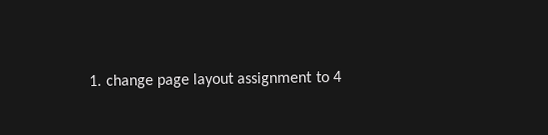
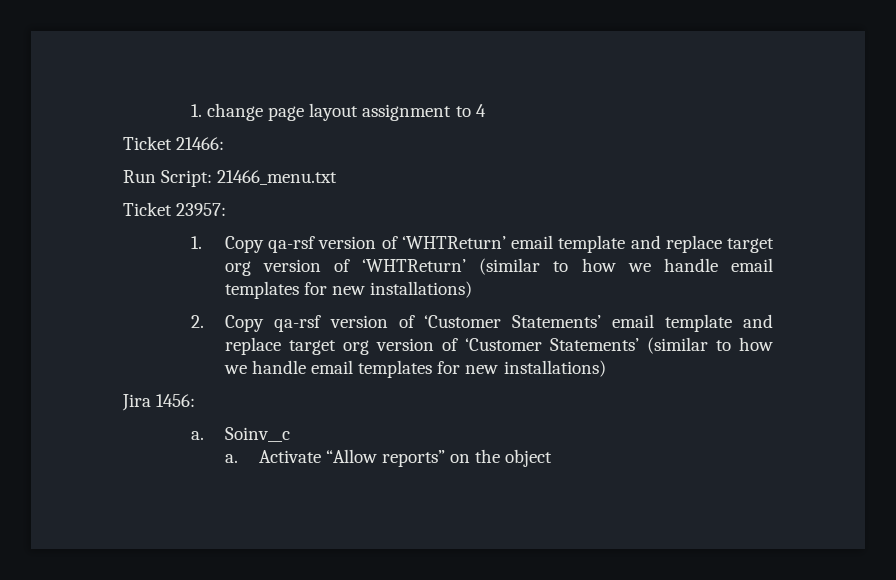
(343, 76) none -> [123,136,225,150] [123,170,338,187] [123,202,227,216] [190,235,775,253] [224,258,773,276] [224,281,473,299] [190,314,773,332] [224,337,774,355] [223,360,606,378] [122,394,196,411] [190,427,290,442] [224,449,553,467] // Ticket 21466: // Run Script: 21466_menu.txt // Ticket 23957: // 1. Copy qa-rsf version of ‘WHTReturn’ email template and replace target org version of ‘WHTReturn’ (similar to how we handle email templates for new installations) // 2. Copy qa-rsf version of ‘Customer Statements’ email template and replace target org version of ‘Customer Statements’ (similar to how we handle email templates for new installations) // Jira 1456: // a. Soinv__c // a. Activate “Allow reports” on the object

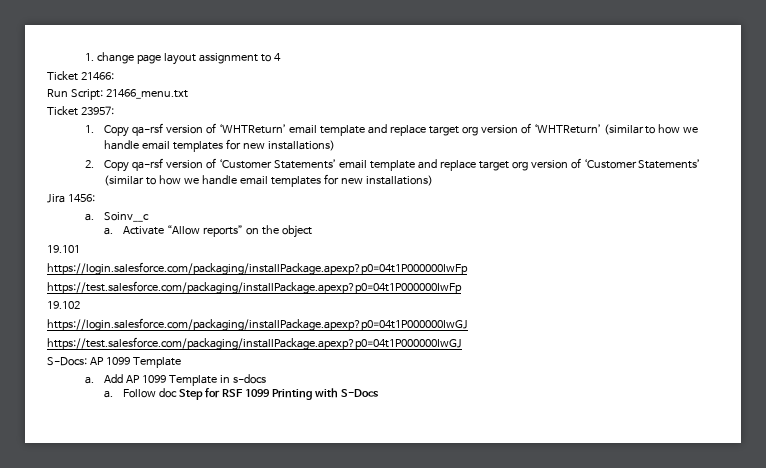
(553, 458) none -> [47,245,80,253] [47,262,468,275] [47,281,462,294] [47,301,80,309] [47,318,468,331] [47,337,462,350] [47,357,181,368] [84,374,266,386] [103,388,379,400] // 19.101 // https://login.salesforce.com/packaging/installPackage.apexp?p0=04t1P000000IwFp // https://test.salesforce.com/packaging/installPackage.apexp?p0=04t1P000000IwFp // 19.102 // https://login.salesforce.com/packaging/installPackage.apexp?p0=04t1P000000IwGJ // https://test.salesforce.com/packaging/installPackage.apexp?p0=04t1P000000IwGJ // S-Docs: AP 1099 Template // a. Add AP 1099 Template in s-docs // a. Follow doc Step for RSF 1099 Printing with S-Docs

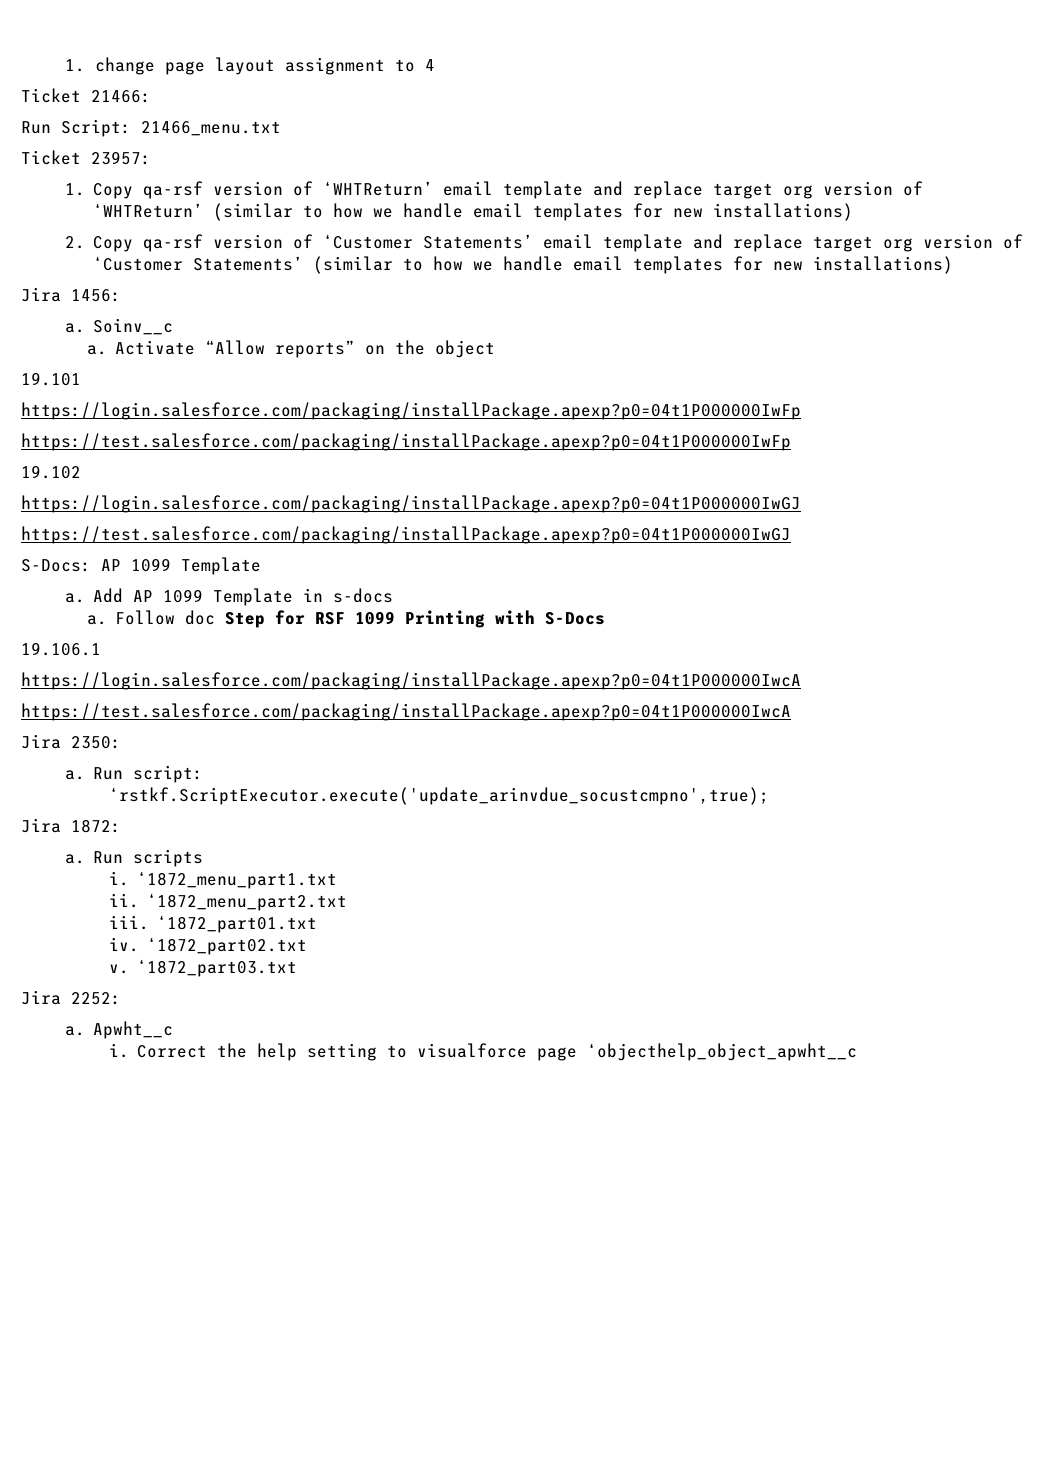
(379, 393) none -> [21,642,101,656] [21,672,801,690] [21,703,791,721] [21,734,121,749] [64,765,204,783] [108,787,769,805] [21,818,121,833] [64,849,204,867] [108,871,338,889] [108,893,348,911] [108,915,318,933] [108,937,308,955] [108,959,298,977] [21,990,121,1005] [64,1021,174,1039] [108,1043,858,1061] // 19.106.1 // https://login.salesforce.com/packaging/installPackage.apexp?p0=04t1P000000IwcA // https://test.salesforce.com/packaging/installPackage.apexp?p0=04t1P000000IwcA // Jira 2350: // a. Run script: // ‘rstkf.ScriptExecutor.execute('update_arinvdue_socustcmpno',true); // Jira 1872: // a. Run scripts // i. ‘1872_menu_part1.txt // ii. ‘1872_menu_part2.txt // iii. ‘1872_part01.txt // iv. ‘1872_part02.txt // v. ‘1872_part03.txt // Jira 2252: // a. Apwht__c // i. Correct the help setting to visualforce page ‘objecthelp_object_apwht__c

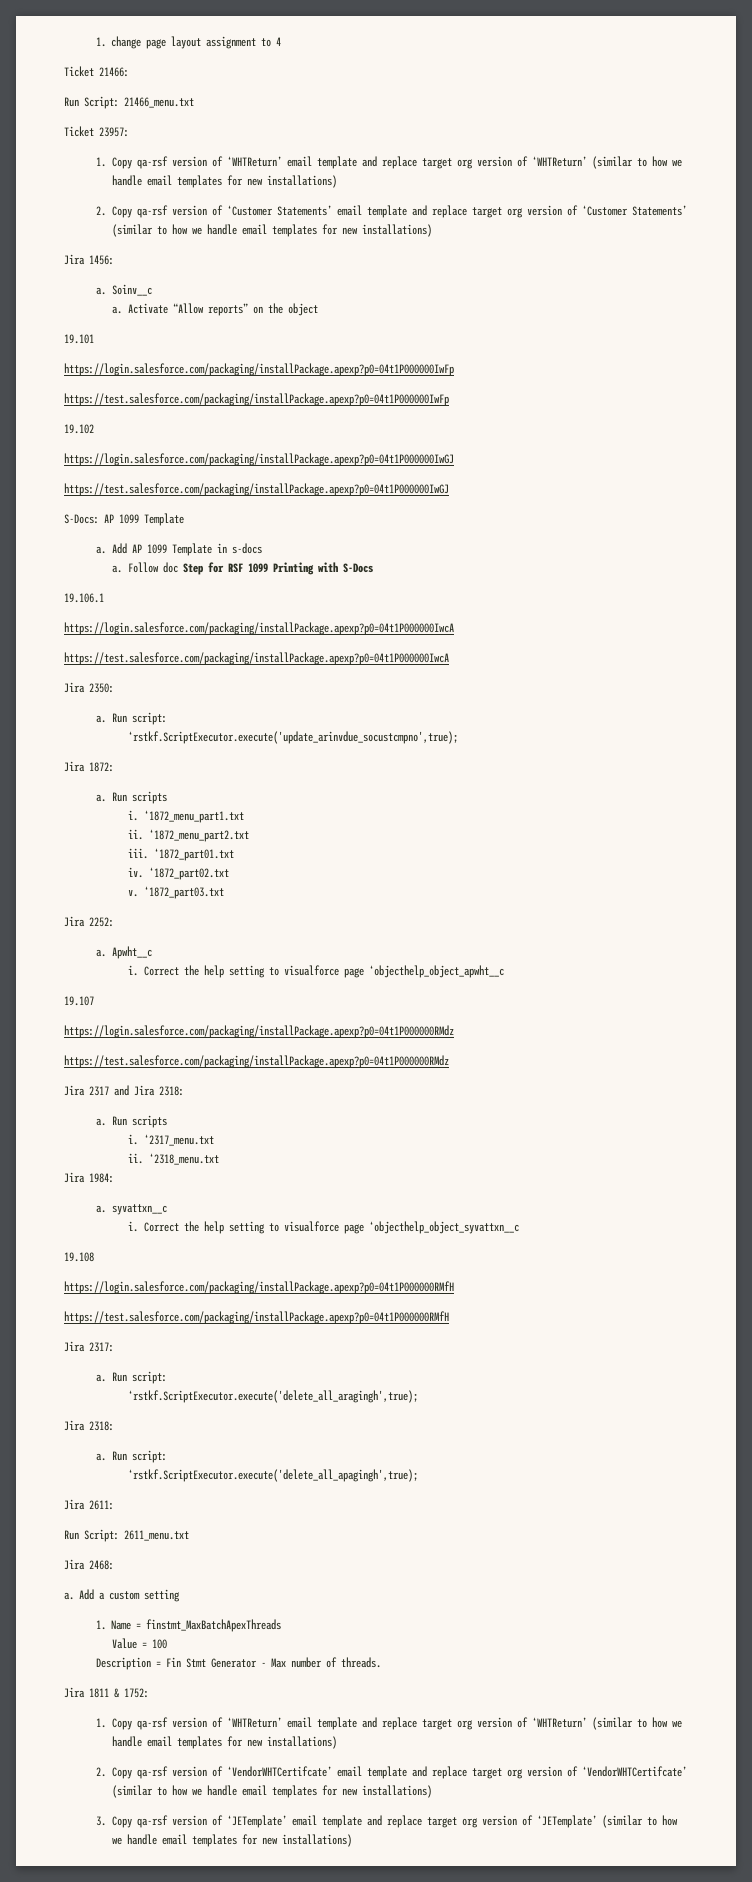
(858, 1052) none -> [64,996,94,1006] [64,1025,454,1038] [64,1055,449,1068] [64,1085,184,1096] [96,1115,168,1128] [128,1134,215,1146] [128,1153,220,1165] [64,1172,114,1183] [96,1204,168,1215] [128,1221,520,1234] [64,1252,94,1262] [64,1281,454,1294] [64,1311,449,1324] [64,1341,114,1352] [96,1371,168,1384] [128,1390,419,1403] [64,1420,114,1431] [96,1450,168,1463] [128,1469,419,1482] [64,1499,114,1510] [64,1529,189,1542] [64,1559,114,1570] [64,1589,180,1602] [96,1619,282,1632] [112,1638,168,1649] [96,1657,382,1670] [64,1687,149,1698] [96,1717,683,1730] [112,1736,338,1749] [96,1766,688,1779] [112,1785,433,1798] [96,1815,679,1828] [112,1834,353,1847] // 19.107 // https://login.salesforce.com/packaging/installPackage.apexp?p0=04t1P000000RMdz // https://test.salesforce.com/packaging/installPackage.apexp?p0=04t1P000000RMdz // Jira 2317 and Jira 2318: // a. Run scripts // i. ‘2317_menu.txt // ii. ‘2318_menu.txt // Jira 1984: // a. syvattxn__c // i. Correct the help setting to visualforce page ‘objecthelp_object_syvattxn__c // 19.108 // https://login.salesforce.com/packaging/installPackage.apexp?p0=04t1P000000RMfH // https://test.salesforce.com/packaging/installPackage.apexp?p0=04t1P000000RMfH // Jira 2317: // a. Run script: // ‘rstkf.ScriptExecutor.execute('delete_all_aragingh',true); // Jira 2318: // a. Run script: // ‘rstkf.ScriptExecutor.execute('delete_all_apagingh',true); // Jira 2611: // Run Script: 2611_menu.txt // Jira 2468: // a. Add a custom setting // 1. Name = finstmt_MaxBatchApexThreads // Value = 100 // Description = Fin Stmt Generator - Max number of threads. // Jira 1811 & 1752: // 1. Copy qa-rsf version of ‘WHTReturn’ email template and replace target org version of ‘WHTReturn’ (similar to how we handle email templates for new installations) // 2. Copy qa-rsf version of ‘VendorWHTCertifcate’ email template and replace target org version of ‘VendorWHTCertifcate’ (similar to how we handle email templates for new installations) // 3. Copy qa-rsf version of ‘JETemplate’ email template and replace target org version of ‘JETemplate’ (similar to how we handle email templates for new installations)

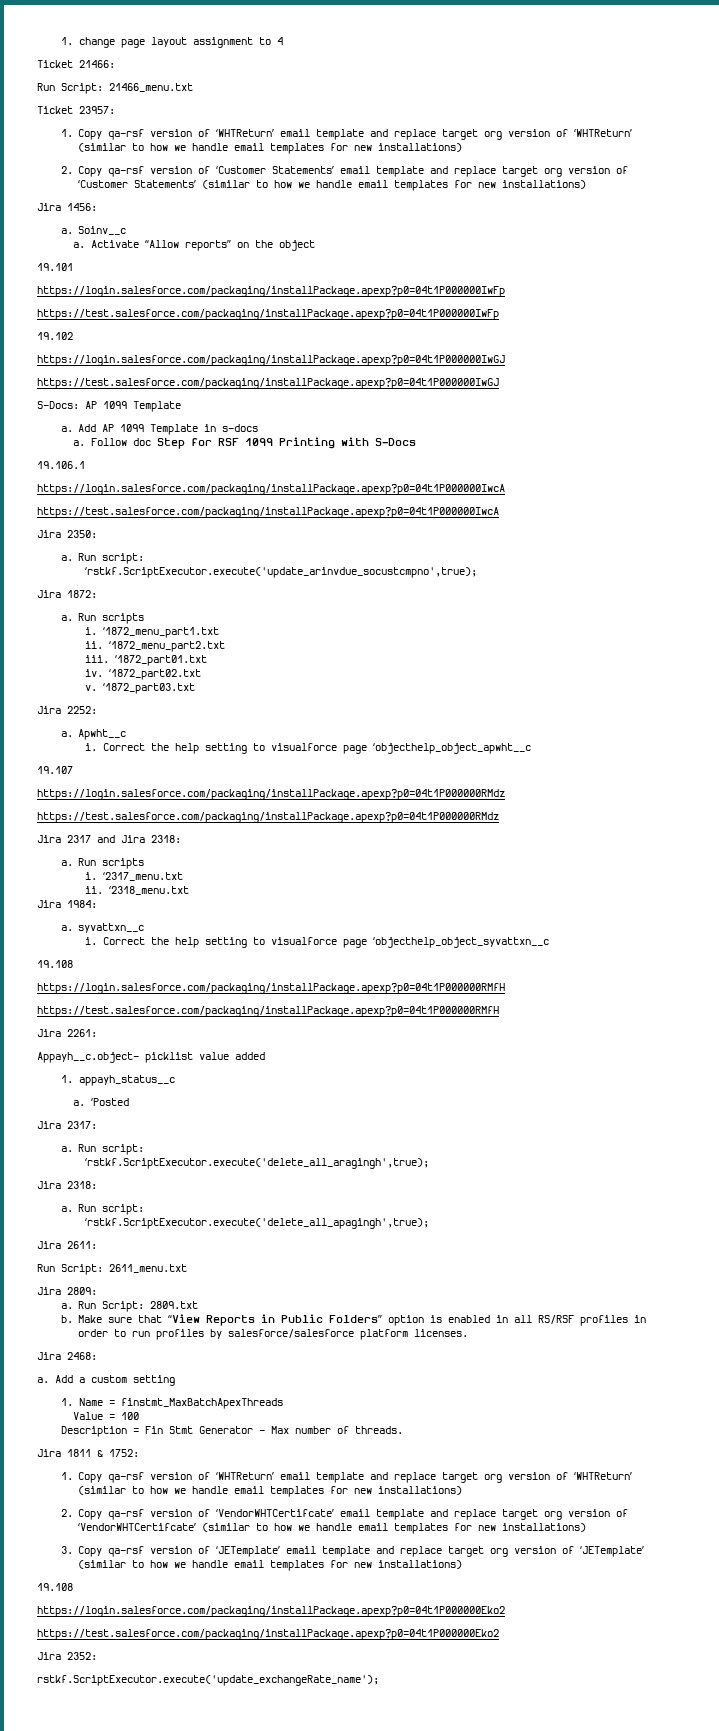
(449, 1317) none -> [37,1029,97,1037] [37,1052,265,1063] [61,1075,176,1086] [73,1098,130,1106] // Jira 2261: // Appayh__c.object- picklist value added // 1. appayh_status__c // a. ‘Posted
(189, 1535) none -> [37,1287,97,1295] [61,1301,199,1312] [61,1314,647,1326] [78,1329,469,1340] // Jira 2809: // a. Run Script: 2809.txt // b. Make sure that “View Reports in Public Folders” option is enabled in all RS/RSF profiles in order to run profiles by salesforce/salesforce platform licenses.
(353, 1840) none -> [37,1583,73,1591] [37,1606,505,1617] [37,1629,499,1640] [37,1652,97,1660] [37,1675,379,1686] // 19.108 // https://login.salesforce.com/packaging/installPackage.apexp?p0=04t1P000000Eko2 // https://test.salesforce.com/packaging/installPackage.apexp?p0=04t1P000000Eko2 // Jira 2352: // rstkf.ScriptExecutor.execute('update_exchangeRate_name');

